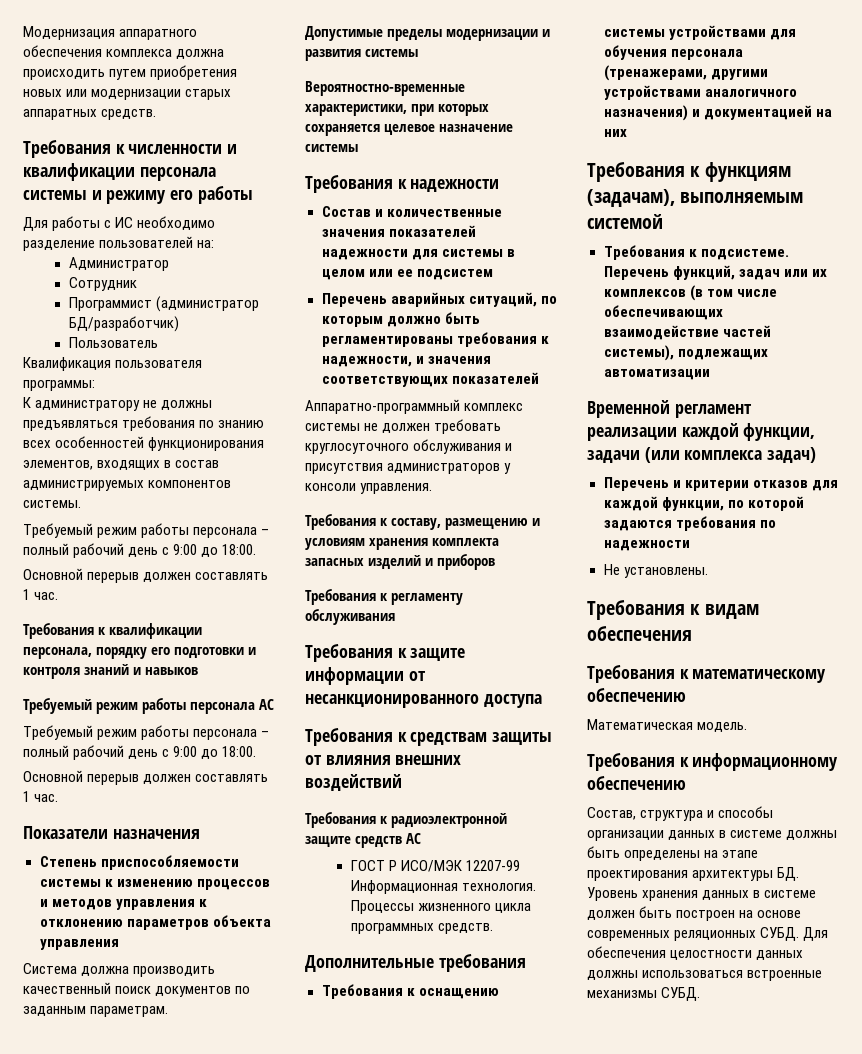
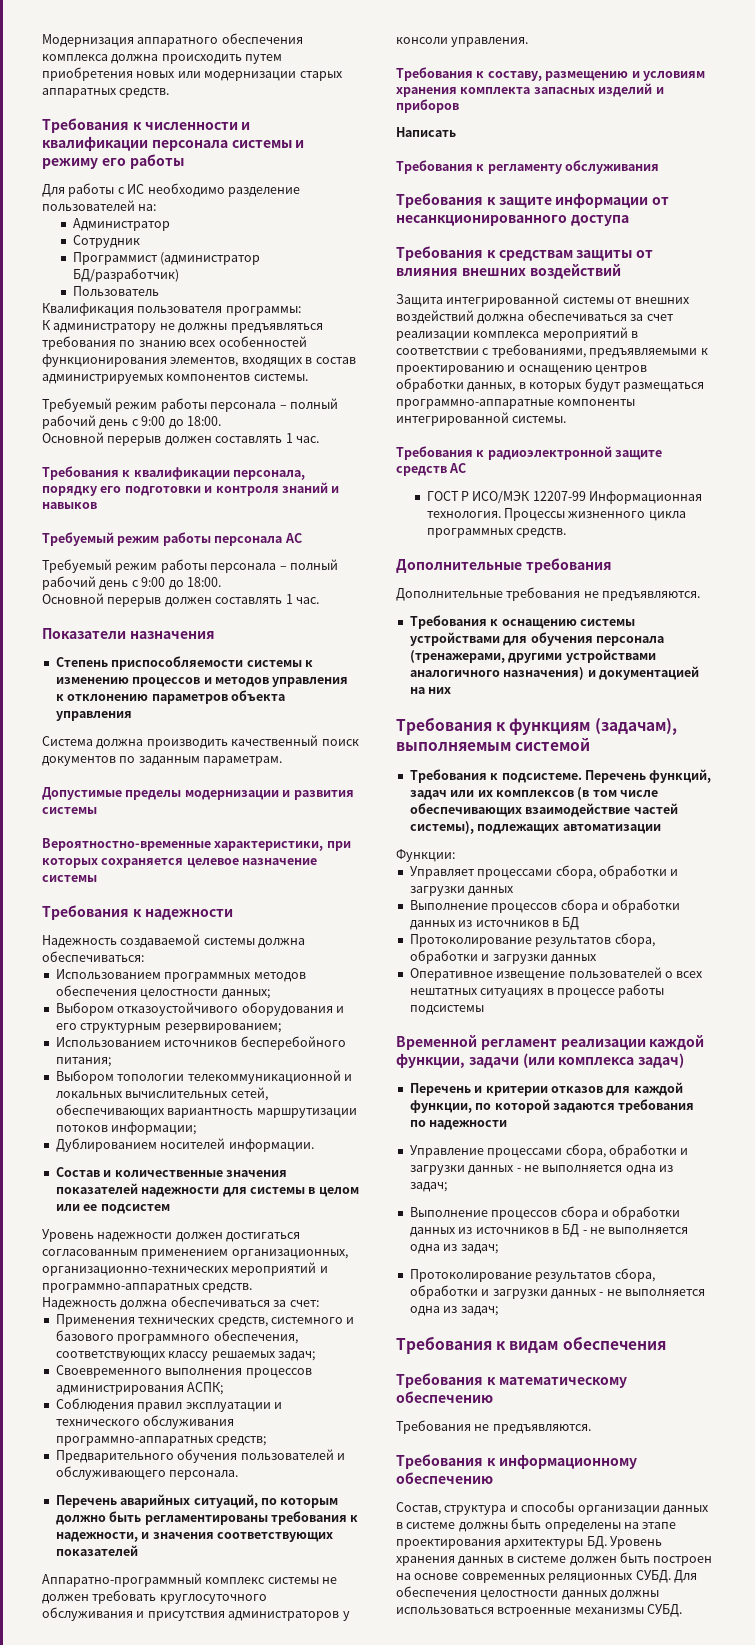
(500, 185) none -> [42,934,306,948] [42,951,144,962] [55,969,306,982] [55,985,270,999] [55,1002,344,1016] [55,1023,281,1033] [55,1036,346,1050] [55,1057,111,1067] [55,1070,352,1084] [55,1087,268,1101] [55,1104,357,1118] [55,1122,197,1135] [55,1138,314,1152] // Надежность создаваемой системы должна обеспечиваться: // Использованием программных методов обеспечения целостности данных; // Выбором отказоустойчивого оборудования и его структурным резервированием; // Использованием источников бесперебойного питания; // Выбором топологии телекоммуникационной и локальных вычислительных сетей, обеспечивающих вариантность маршрутизации потоков информации; // Дублированием носителей информации.
(493, 274) none -> [42,1229,301,1242] [42,1249,348,1259] [42,1262,328,1276] [42,1283,253,1293] [42,1296,319,1310] [55,1314,355,1327] [55,1330,298,1344] [55,1351,315,1361] [55,1365,312,1378] [55,1382,224,1395] [55,1398,282,1412] [55,1415,235,1429] [55,1436,267,1446] [55,1449,345,1463] [55,1466,239,1480] // Уровень надежности должен достигаться согласованным применением организационных, организационно-технических мероприятий и программно-аппаратных средств. // Надежность должна обеспечиваться за счет: // Применения технических средств, системного и базового программного обеспечения, соответствующих классу решаемых задач; // Своевременного выполнения процессов администрирования АСПК; // Соблюдения правил эксплуатации и технического обслуживания программно-аппаратных средств; // Предварительного обучения пользователей и обслуживающего персонала.
(496, 562) none -> [396,127,456,137] // Написать
(402, 782) none -> [396,293,690,307] [396,310,674,324] [396,327,639,341] [396,344,708,358] [396,365,648,375] [396,378,704,392] [396,399,636,409] [396,412,567,426] // Защита интегрированной системы от внешних воздействий должна обеспечиваться за счет реализации комплекса мероприятий в соответствии с требованиями, предъявляемыми к проектированию и оснащению центров обработки данных, в которых будут размещаться программно-аппаратные компоненты интегрированной системы.
(526, 963) none -> [396,587,701,601] // Дополнительные требования не предъявляются.
(710, 374) none -> [396,849,455,862] [409,865,679,879] [409,886,515,896] [409,899,681,913] [409,917,580,930] [409,933,655,947] [409,950,597,964] [409,967,704,981] [409,984,665,998] [409,1005,484,1015] // Функции: // Управляет процессами сбора, обработки и загрузки данных // Выполнение процессов сбора и обработки данных из источников в БД // Протоколирование результатов сбора, обработки и загрузки данных // Оперативное извещение пользователей о всех нештатных ситуациях в процессе работы подсистемы
[603,564,708,578] Не установлены. -> [409,1144,689,1158] [409,1165,673,1175] [409,1182,447,1192] [409,1206,681,1220] [409,1224,689,1237] [409,1244,498,1254] [409,1268,655,1282] [409,1285,705,1299] [409,1306,498,1316] Управление процессами сбора, обработки и загрузки данных - не выполняется одна из задач; // Выполнение процессов сбора и обработки данных из источников в БД - не выполняется одна из задач; // Протоколирование результатов сбора, обработки и загрузки данных - не выполняется одна из задач;
[587,719,748,732] Математическая модель. -> [396,1420,591,1434] Требования не предъявляются.

